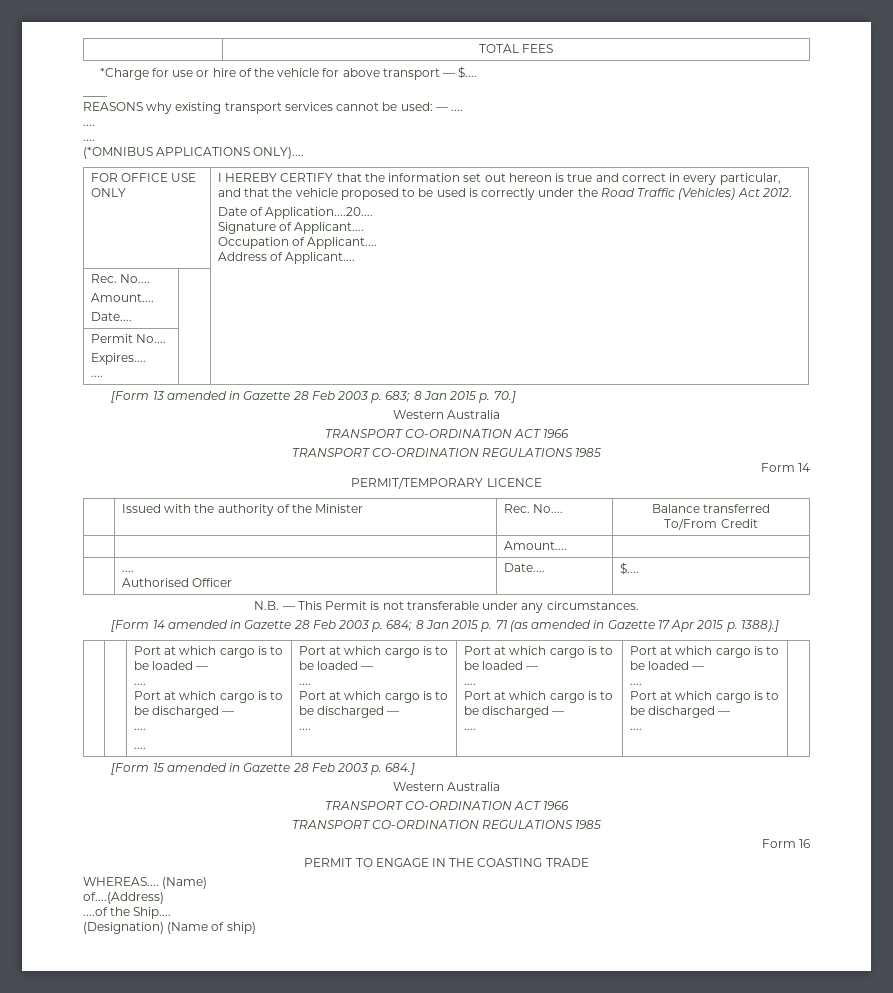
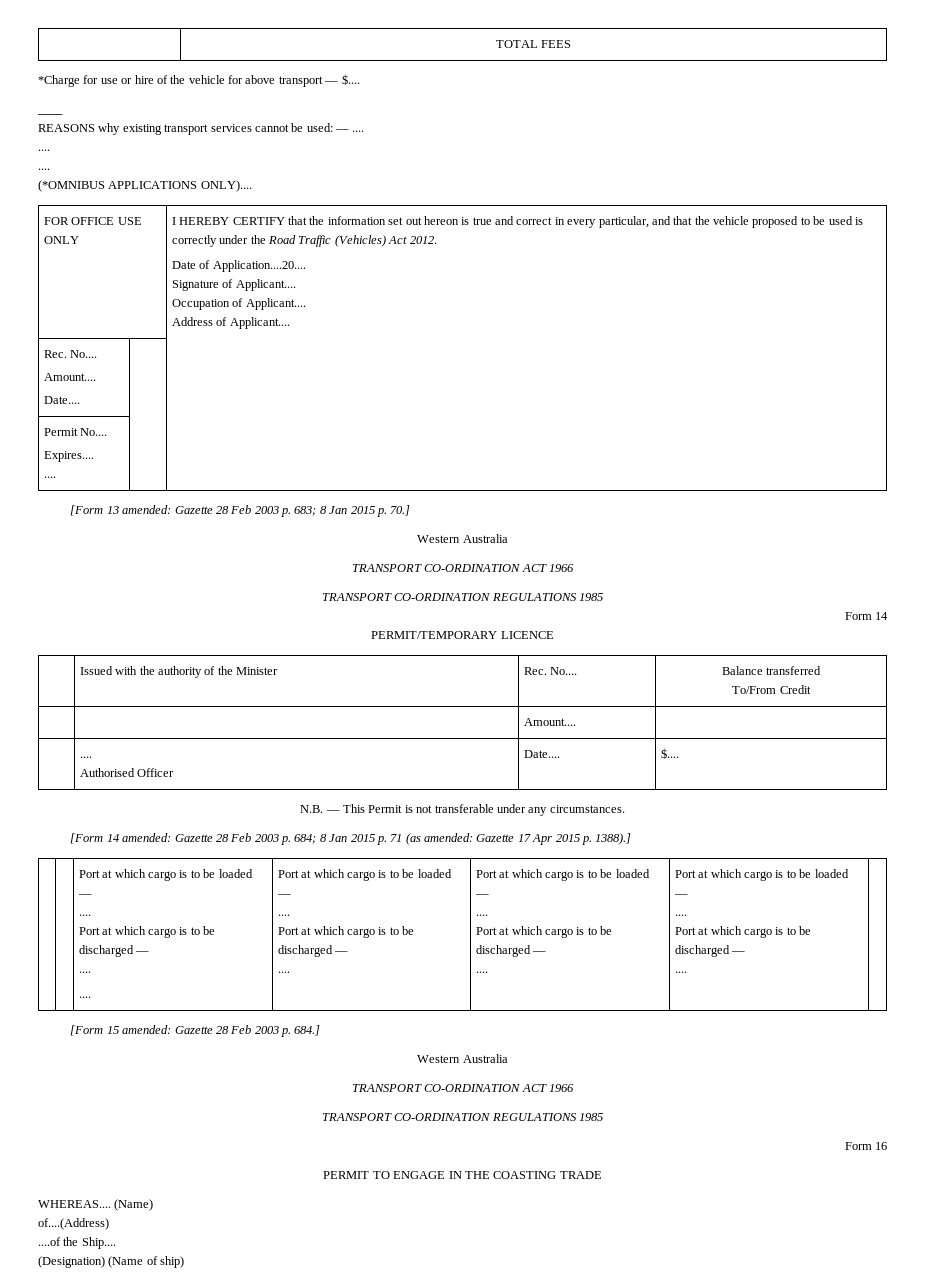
[166,391,241,400] amended in -> [122,505,172,514] amended:
[167,620,242,629] amended in -> [122,833,172,842] amended:
[531,620,605,629] amended in -> [424,833,474,842] amended:
[166,763,241,772] amended in -> [122,1025,172,1034] amended:

